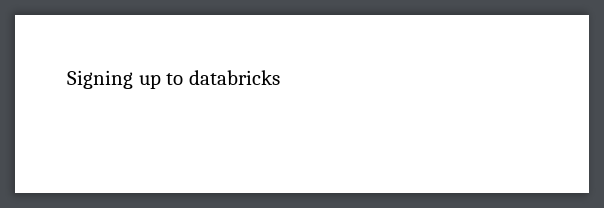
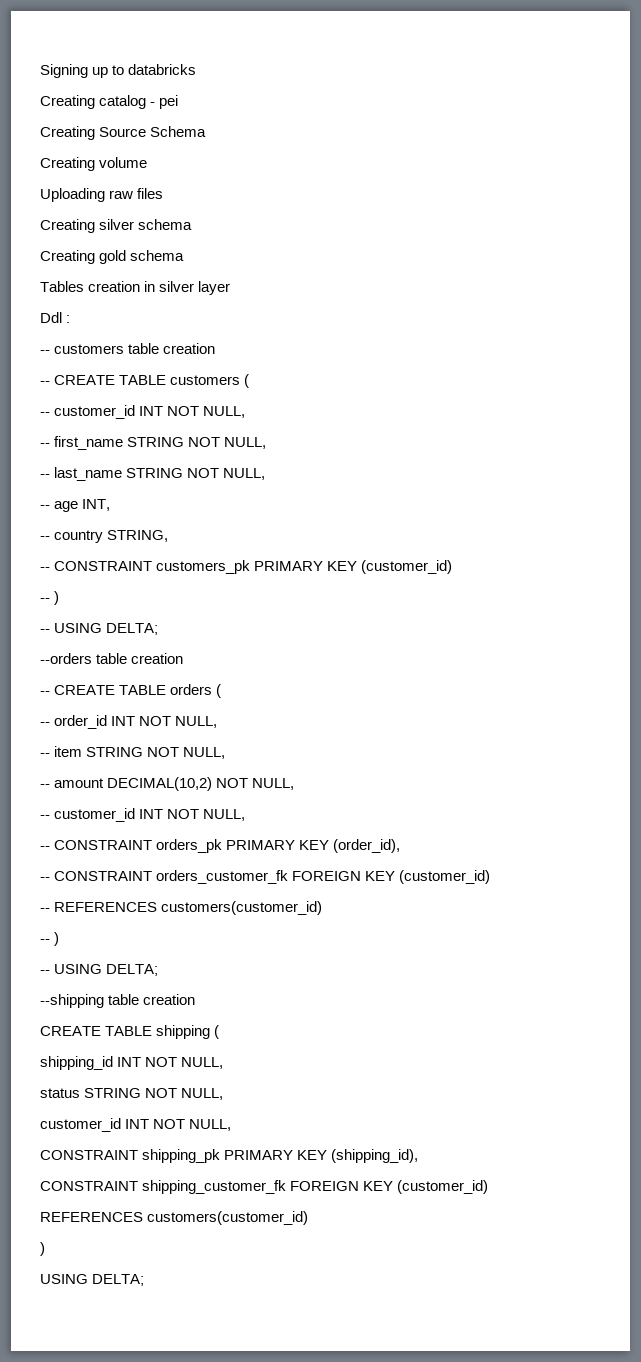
(280, 77) none -> [40,95,179,109] [40,126,207,140] [40,157,148,171] [40,188,164,202] [40,219,193,233] [40,250,185,264] [40,281,231,295] [40,312,71,323] [40,343,216,354] [40,374,250,388] [40,405,246,419] [40,436,267,450] [40,467,266,481] [40,499,111,512] [40,530,169,543] [40,560,453,574] [40,591,60,605] [40,623,159,635] [40,653,184,664] [40,684,222,698] [40,715,218,729] [40,746,226,759] [40,777,295,791] [40,808,246,822] [40,839,401,853] [40,870,491,884] [40,901,323,915] [40,932,60,946] [40,964,159,976] [40,994,196,1008] [40,1025,220,1039] [40,1056,224,1070] [40,1088,224,1100] [40,1118,232,1132] [40,1149,419,1163] [40,1180,489,1194] [40,1211,309,1225] [40,1242,45,1256] [40,1274,145,1286] // Creating catalog - pei // Creating Source Schema // Creating volume // Uploading raw files // Creating silver schema // Creating gold schema // Tables creation in silver layer // Ddl : // -- customers table creation // -- CREATE TABLE customers ( // -- customer_id INT NOT NULL, // -- first_name STRING NOT NULL, // -- last_name STRING NOT NULL, // -- age INT, // -- country STRING, // -- CONSTRAINT customers_pk PRIMARY KEY (customer_id) // -- ) // -- USING DELTA; // --orders table creation // -- CREATE TABLE orders ( // -- order_id INT NOT NULL, // -- item STRING NOT NULL, // -- amount DECIMAL(10,2) NOT NULL, // -- customer_id INT NOT NULL, // -- CONSTRAINT orders_pk PRIMARY KEY (order_id), // -- CONSTRAINT orders_customer_fk FOREIGN KEY (customer_id) // -- REFERENCES customers(customer_id) // -- ) // -- USING DELTA; // --shipping table creation // CREATE TABLE shipping ( // shipping_id INT NOT NULL, // status STRING NOT NULL, // customer_id INT NOT NULL, // CONSTRAINT shipping_pk PRIMARY KEY (shipping_id), // CONSTRAINT shipping_customer_fk FOREIGN KEY (customer_id) // REFERENCES customers(customer_id) // ) // USING DELTA;

